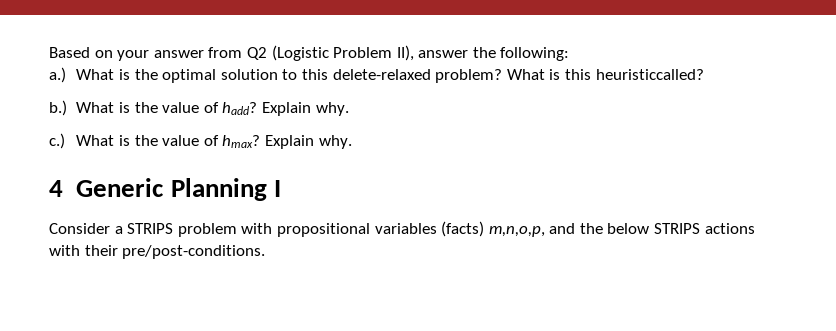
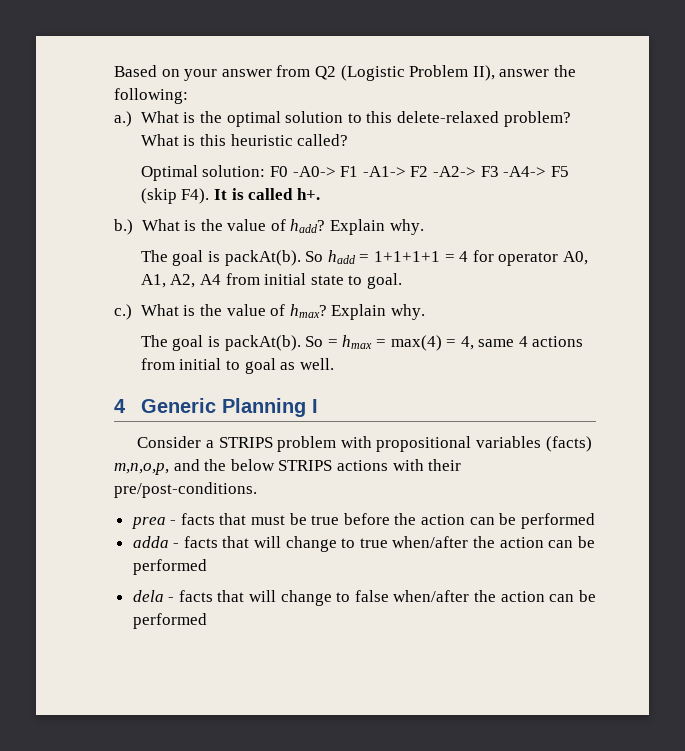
[595,69,704,80] heuristiccalled? -> [230,134,349,146] [140,165,569,181] [140,188,320,204] heuristic called? // Optimal solution: F0 -A0-> F1 -A1-> F2 -A2-> F3 -A4-> F5 (skip F4). It is called h+.
(349, 109) none -> [140,250,588,266] [140,273,402,289] // The goal is packAt(b). So hadd = 1+1+1+1 = 4 for operator A0, A1, A2, A4 from initial state to goal.
(352, 142) none -> [140,335,584,351] [140,358,334,374] // The goal is packAt(b). So = hmax = max(4) = 4, same 4 actions from initial to goal as well.
(266, 252) none -> [131,513,595,529] [132,536,595,552] [132,559,207,575] [132,590,596,606] [132,613,207,629] // prea - facts that must be true before the action can be performed // adda - facts that will change to true when/after the action can be performed // dela - facts that will change to false when/after the action can be performed

